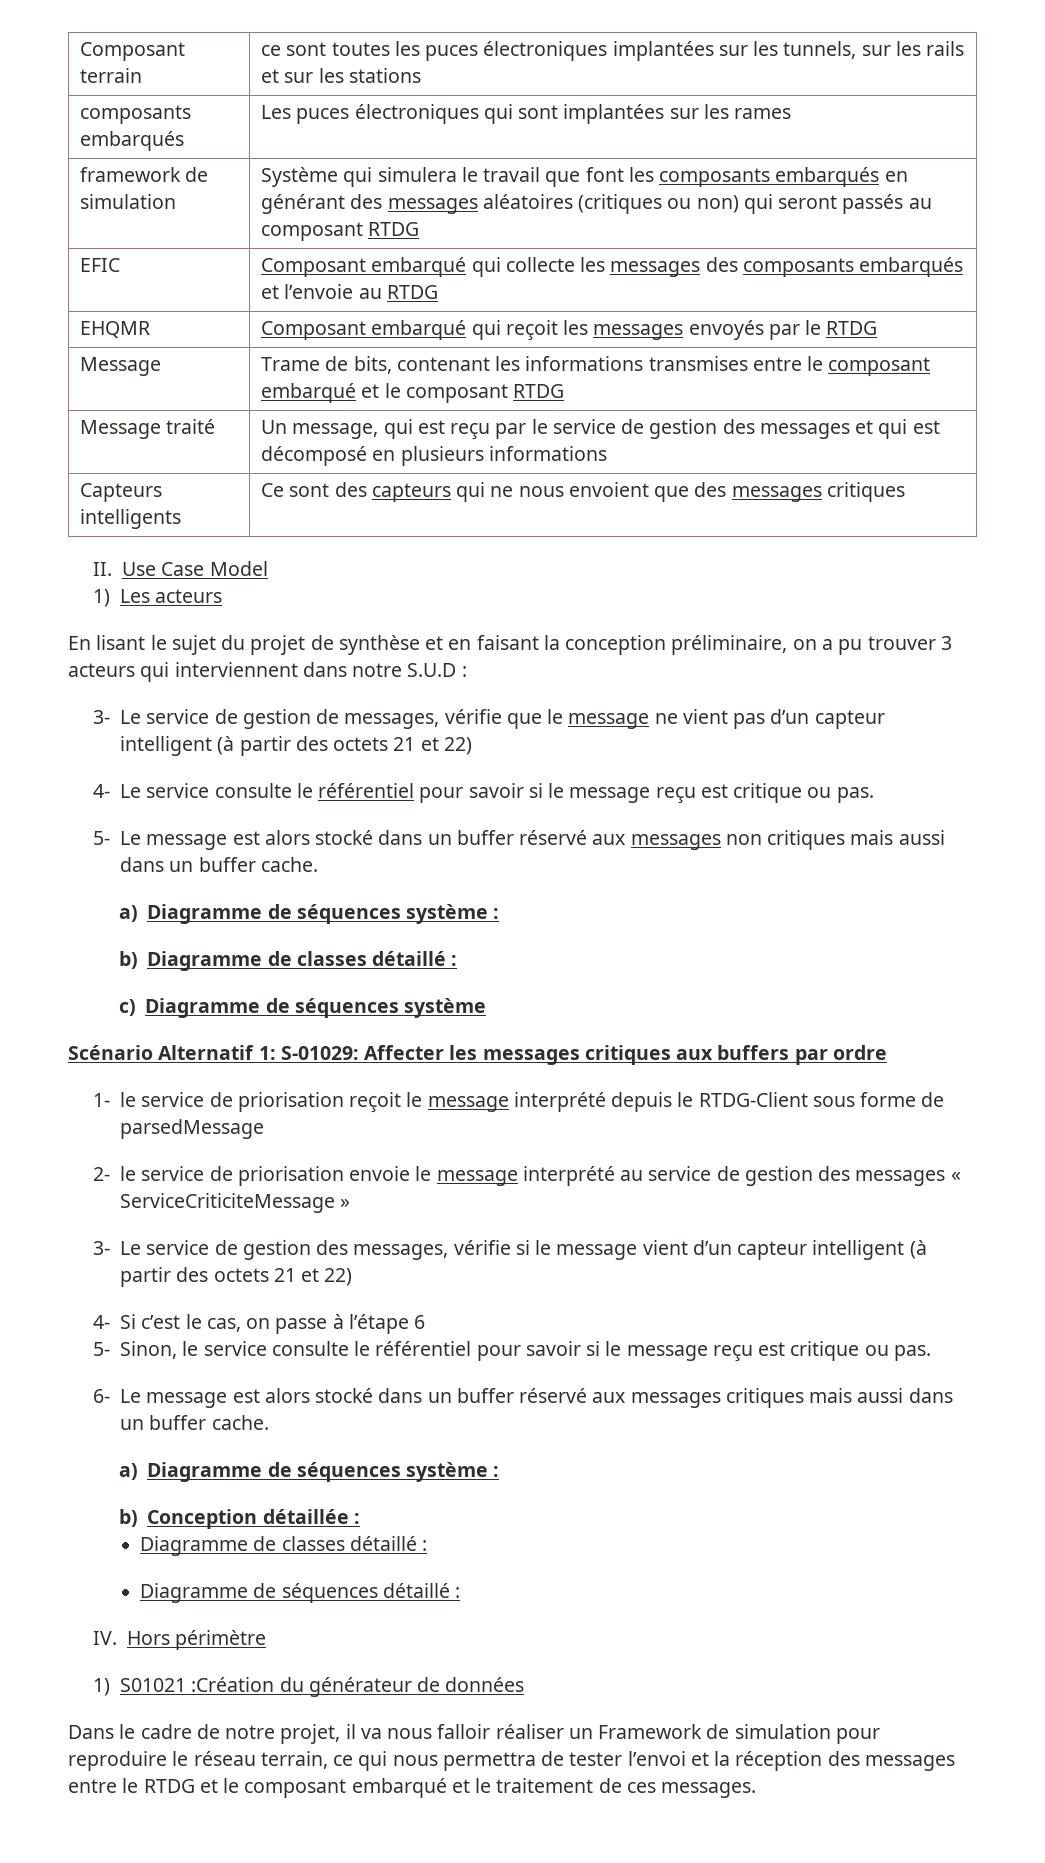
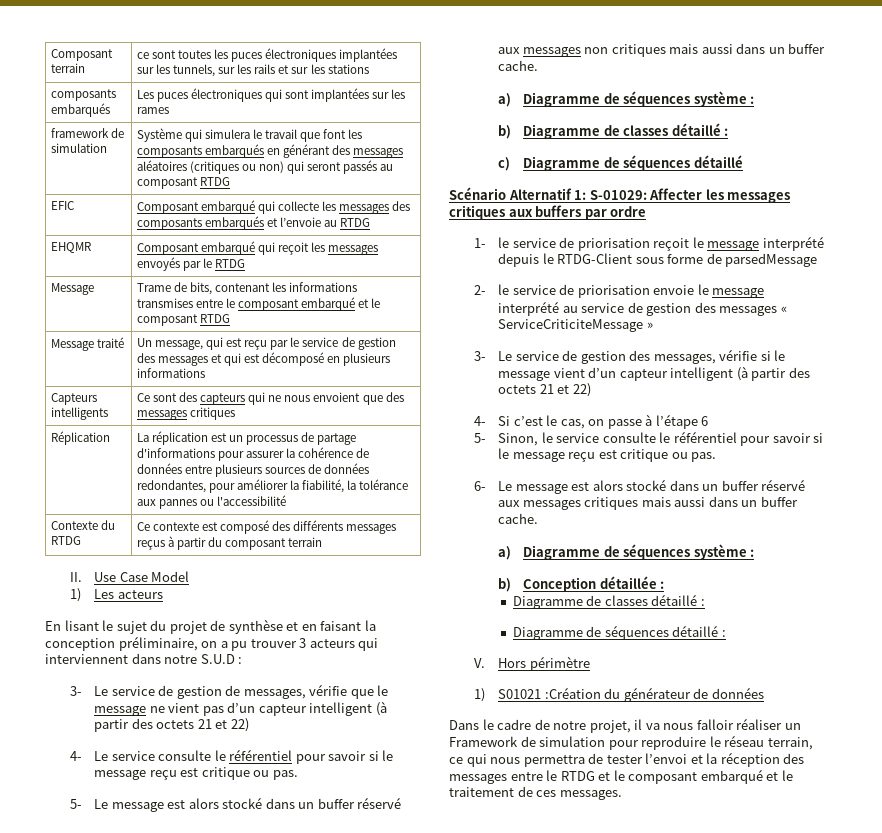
(905, 492) none -> [50,431,110,445] [136,431,357,445] [136,447,370,461] [136,463,370,477] [136,479,409,493] [136,495,287,509] [50,520,115,530] [50,536,81,545] [136,520,397,534] [136,536,323,550] // Réplication | La réplication est un processus de partage d'informations pour assurer la cohérence de données entre plusieurs sources de données redondantes, pour améliorer la fiabilité, la tolérance aux pannes ou l'accessibilité // Contexte du RTDG | Ce contexte est composé des différents messages reçus à partir du composant terrain
[404,998,487,1018] système -> [693,155,743,168] détaillé
[93,1631,118,1645] IV. -> [473,658,485,668] V.

